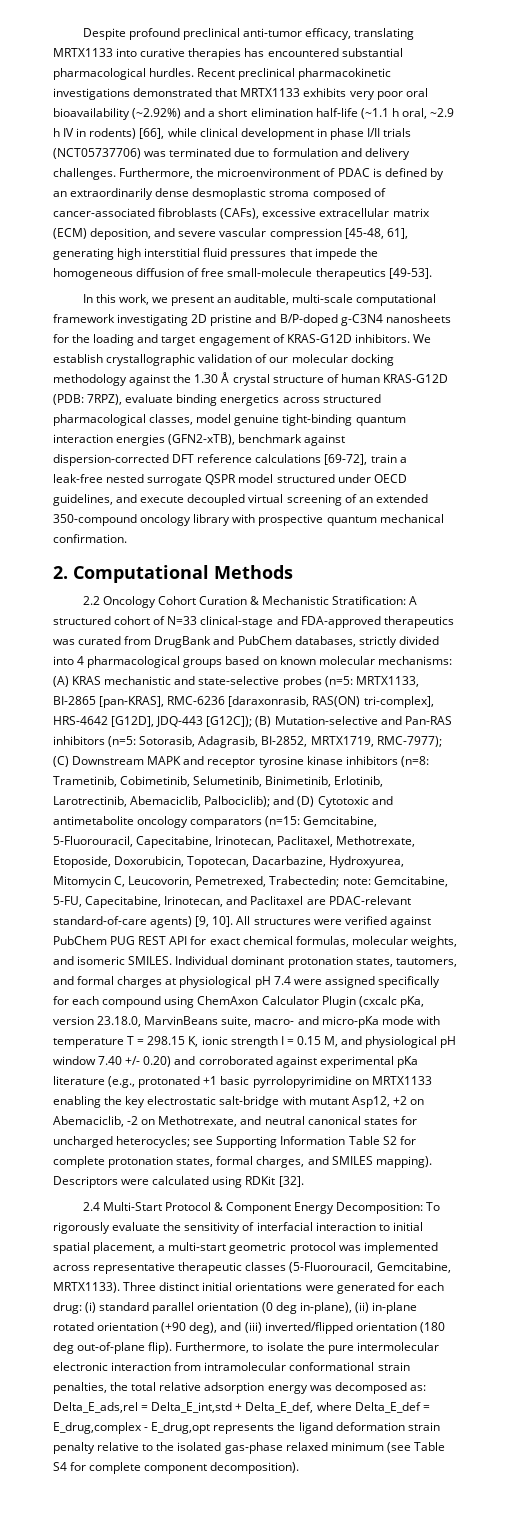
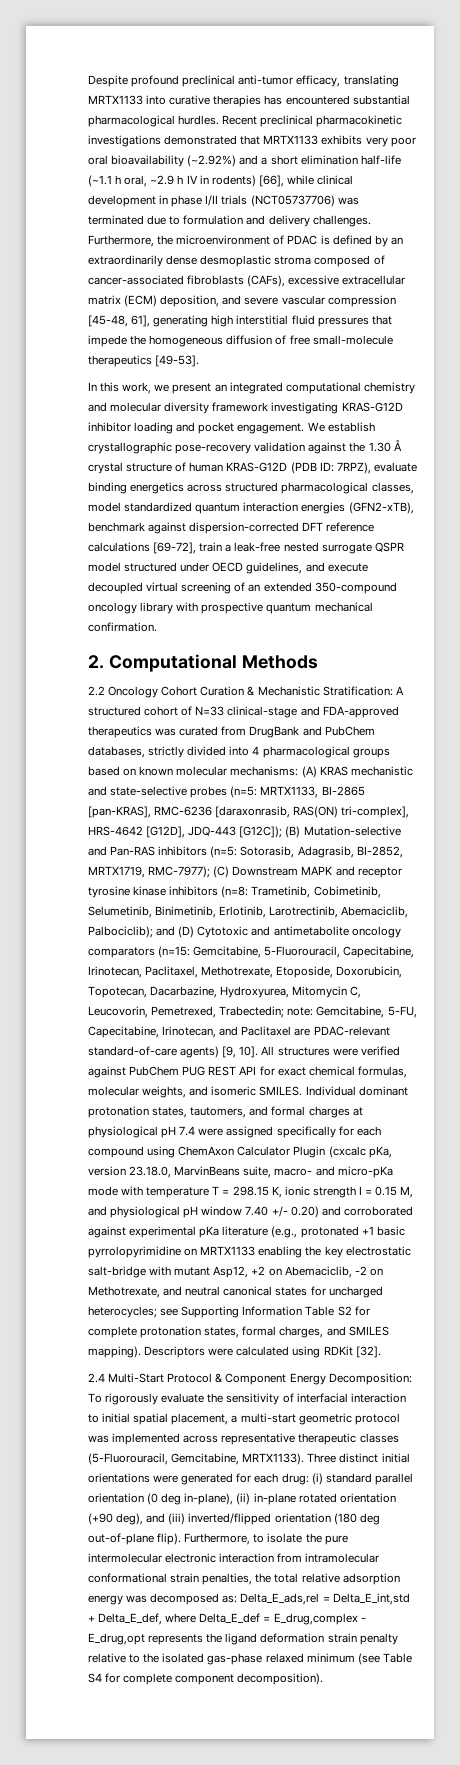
[234,294,437,306] [53,314,451,326] [53,334,431,346] [53,354,394,366] [53,374,127,386] auditable, multi-scale computational framework investigating 2D pristine and B/P-doped g-C3N4 nanosheets for the loading and target engagement of KRAS-G12D inhibitors. We establish crystallographic validation of our molecular docking methodology -> [229,382,415,394] [88,402,403,414] [88,422,375,434] [88,442,306,454] integrated computational chemistry and molecular diversity framework investigating KRAS-G12D inhibitor loading and pocket engagement. We establish crystallographic pose-recovery validation
[53,394,84,405] (PDB: -> [290,462,334,474] (PDB ID:
[234,414,353,426] genuine tight-binding -> [124,502,193,512] standardized

